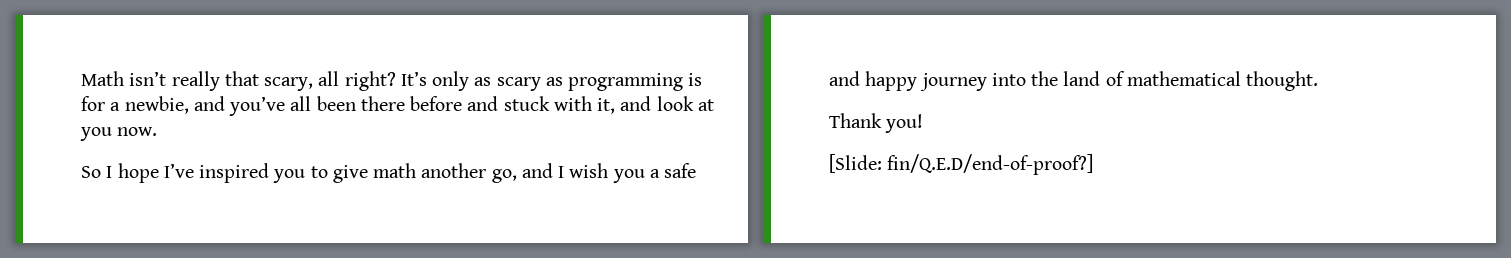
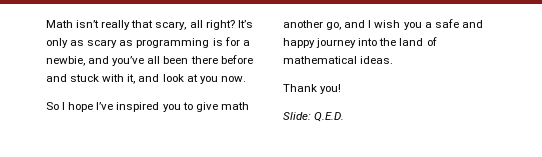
[1246,71,1319,91] thought. -> [360,56,394,64] ideas.
[829,154,1094,175] [Slide: fin/Q.E.D/end-of-proof?] -> [283,112,345,122] Slide: Q.E.D.

